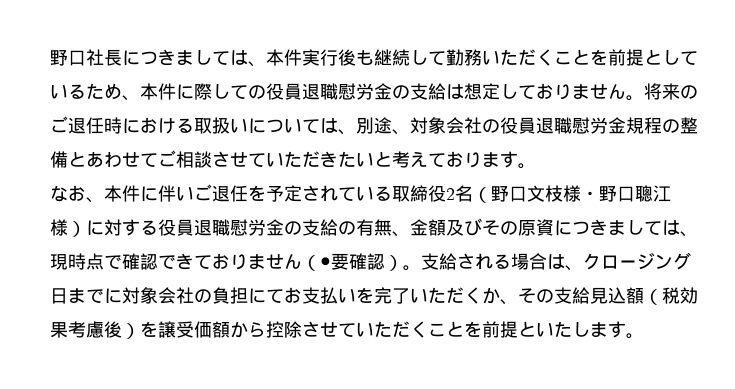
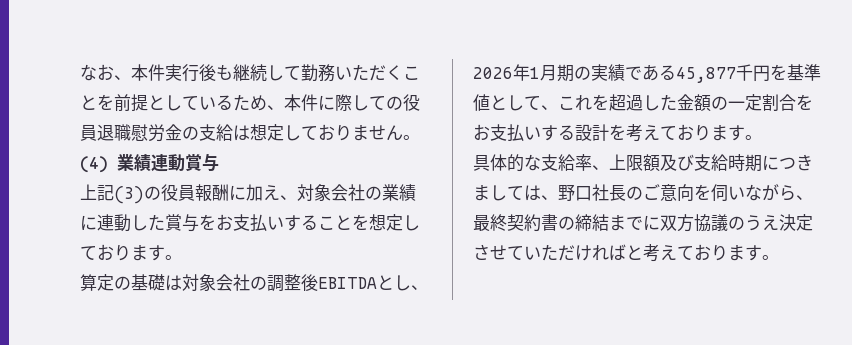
[50,49,248,66] 野口社長につきましては -> [80,64,114,81] なお
[644,83,698,100] [50,116,698,135] [50,150,374,168] 将来のご退任時における取扱いについては、別途、対象会社の役員退職慰労金規程の整備とあわせてご相談させていただきたい -> [80,153,219,173] [80,184,416,204] [80,214,420,232] [80,244,182,261] [80,274,428,292] [473,64,821,83] [473,94,813,111] [473,124,762,142] [473,154,813,172] [473,184,813,201] [473,214,813,232] [473,244,626,261] // (4)業績連動賞与 // 上記(3)の役員報酬に加え、対象会社の業績に連動した賞与をお支払いすることを想定しております。 // 算定の基礎は対象会社の調整後EBITDAとし、2026年1月期の実績である45,877千円を基準値として、これを超過した金額の一定割合をお支払いする設計を考えております。 // 具体的な支給率、上限額及び支給時期につきましては、野口社長のご意向を伺いながら、最終契約書の締結までに双方協議のうえ決定させていただければ
[50,184,671,203] [50,218,698,237] [50,252,691,271] [50,287,698,305] [50,321,644,339] // なお、本件に伴いご退任を予定されている取締役2名（野口文枝様・野口聰江様）に対する役員退職慰労金の支給の有無、金額及びその原資につきましては、現時点で確認できておりません（●要確認）。支給される場合は、クロージング日までに対象会社の負担にてお支払いを完了いただくか、その支給見込額（税効果考慮後）を譲受価額から控除させていただくことを前提といたします。 -> (779, 257) none

